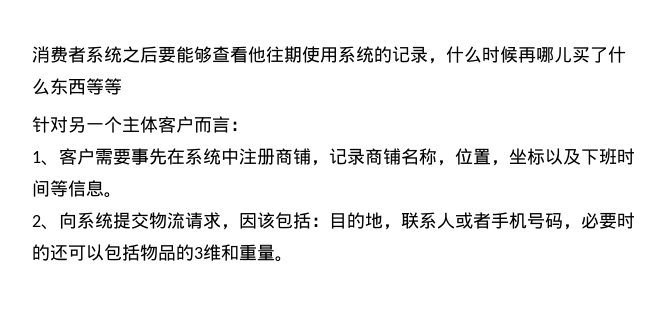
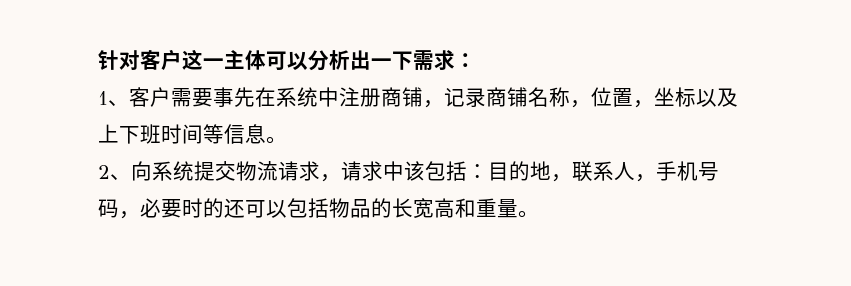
[32,46,626,64] [32,78,122,95] [32,116,230,133] 消费者系统之后要能够查看他往期使用系统的记录，什么时候再哪儿买了什么东西等等 // 针对另一个主体客户而言 -> [98,49,455,71] 针对客户这一主体可以分析出一下需求
(581, 157) none -> [98,124,119,143] 上
[239,213,257,229] 因 -> [341,161,404,181] 请求中
[455,212,491,229] 或者 -> [635,174,656,182] ，
[194,244,221,261] 3维 -> [392,198,455,218] 长宽高

